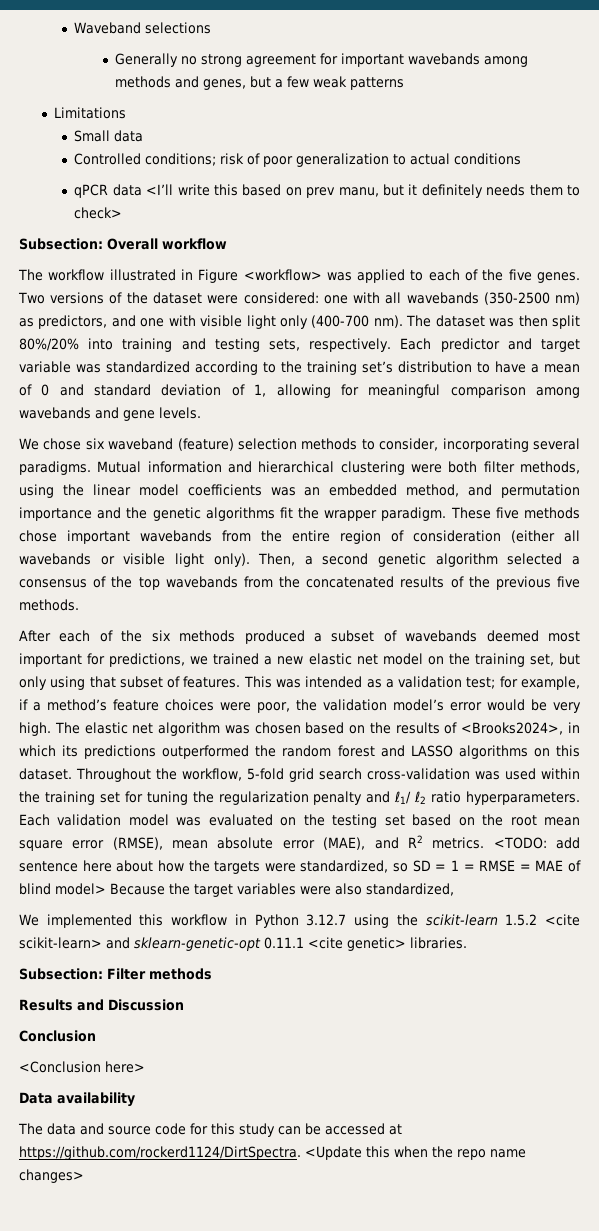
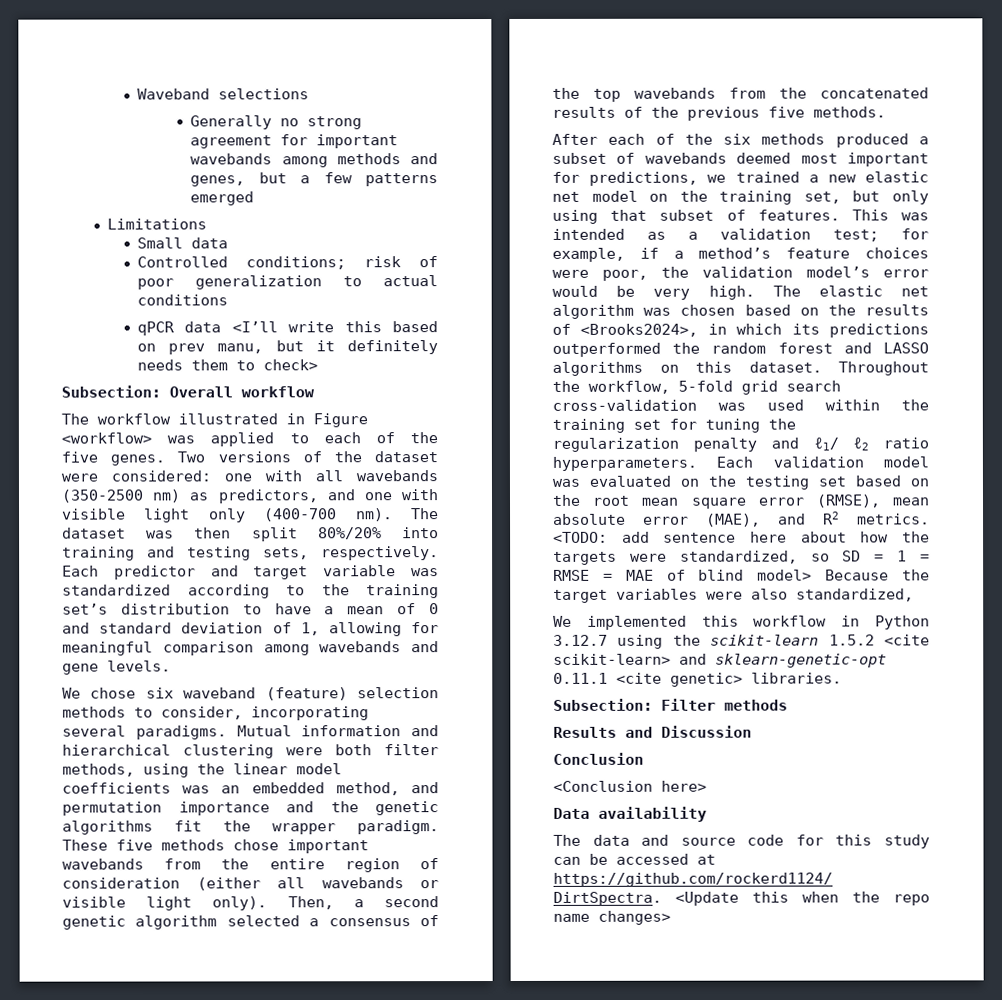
[312,76,347,88] weak -> (353, 178) none
(404, 83) none -> [190,191,255,206] emerged

